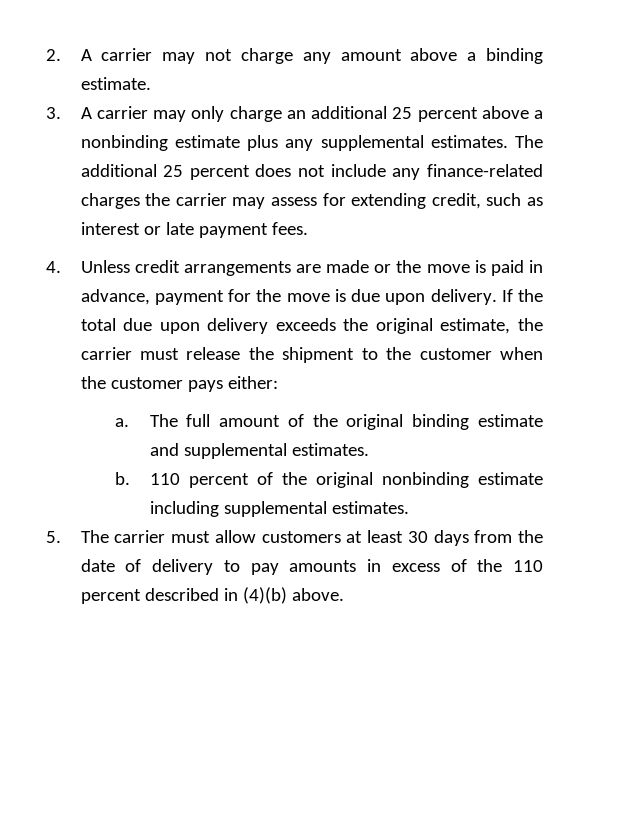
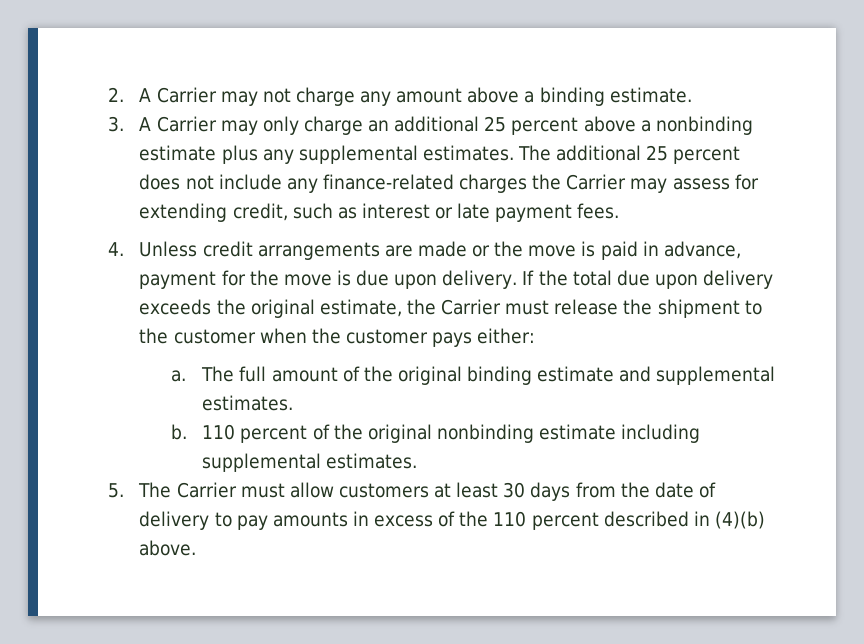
[101,48,153,61] carrier -> [156,87,217,103] Carrier
[96,106,148,119] carrier -> [156,116,217,132] Carrier
[175,193,227,206] carrier -> [566,174,627,190] Carrier
[80,347,132,360] carrier -> [441,299,502,315] Carrier
[114,530,166,543] carrier -> [176,482,237,498] Carrier

